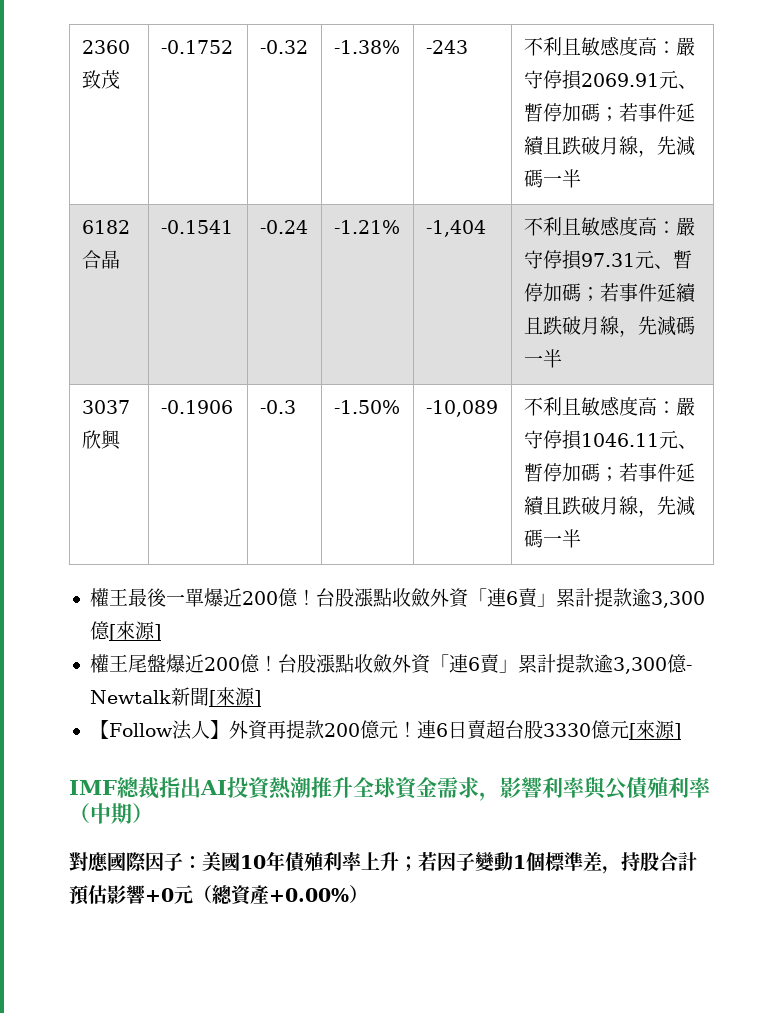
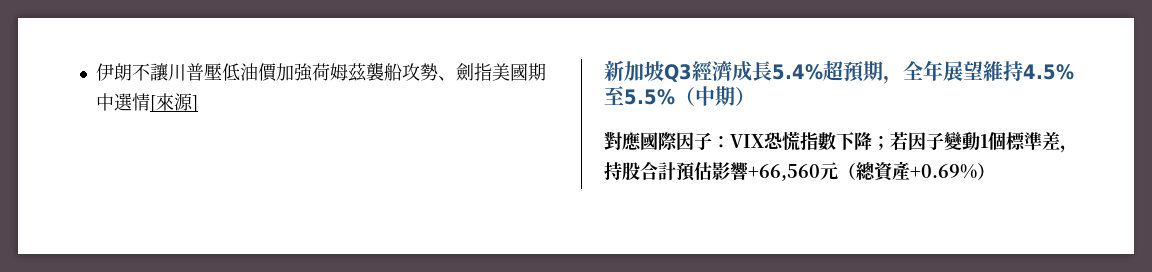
[81,40,130,54] [81,70,120,89] [160,40,233,54] [259,40,308,54] [333,40,400,54] [425,40,468,54] [523,37,695,56] [523,70,697,90] [523,103,695,122] [523,136,695,157] [523,169,581,188] [81,220,130,234] [81,250,120,269] [160,220,233,234] [259,220,308,234] [333,220,400,234] [425,220,486,237] [523,217,695,236] [523,250,692,270] [523,283,697,303] [523,316,695,337] [523,349,562,368] [81,400,130,414] [81,430,121,450] [160,400,233,414] [259,400,296,414] [333,400,400,414] [425,400,498,417] [523,397,695,416] [523,430,697,450] [523,463,695,482] [523,496,695,517] [523,529,581,548] [89,588,705,608] [89,621,161,641] [89,654,692,674] [89,687,261,707] [89,720,681,740] [69,776,711,801] 2360致茂 | -0.1752 | -0.32 | -1.38% | -243 | 不利且敏感度高：嚴守停損2069.91元、暫停加碼；若事件延續且跌破月線，先減碼一半 // 6182合晶 | -0.1541 | -0.24 | -1.21% | -1,404 | 不利且敏感度高：嚴守停損97.31元、暫停加碼；若事件延續且跌破月線，先減碼一半 // 3037欣興 | -0.1906 | -0.3 | -1.50% | -10,089 | 不利且敏感度高：嚴守停損1046.11元、暫停加碼；若事件延續且跌破月線，先減碼一半 // 權王最後一單爆近200億！台股漲點收斂外資「連6賣」累計提款逾3,300億[來源] // 權王尾盤爆近200億！台股漲點收斂外資「連6賣」累計提款逾3,300億- Newtalk新聞[來源] // 【Follow法人】外資再提款200億元！連6日賣超台股3330億元[來源] // IMF總裁指出AI投資熱潮推升全球資金需求，影響利率與公債殖利率 -> [95,62,546,82] [95,93,198,112] [604,60,1074,84] [604,86,675,105] 伊朗不讓川普壓低油價加強荷姆茲襲船攻勢、劍指美國期中選情[來源] // 新加坡Q3經濟成長5.4%超預期，全年展望維持4.5%至5.5%
[202,851,399,873] 美國10年債殖利率上升 -> [730,131,872,151] VIX恐慌指數下降
[145,888,174,902] +0 -> [748,164,820,181] +66,560
[269,888,349,902] +0.00% -> [910,164,977,179] +0.69%

